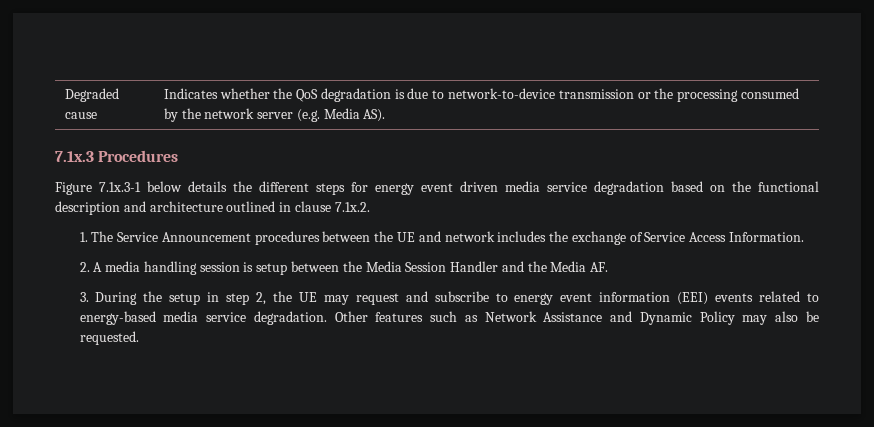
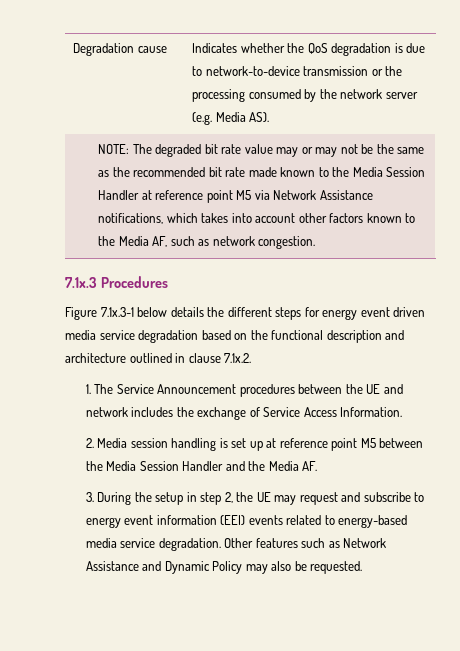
[64,88,119,102] Degraded -> [73,43,135,56] Degradation
(386, 115) none -> [98,144,425,157] [98,167,426,177] [98,190,373,203] [98,213,416,224] [98,236,316,249] // NOTE: The degraded bit rate value may or may not be the same as the recommended bit rate made known to the Media Session Handler at reference point M5 via Network Assistance notifications, which takes into account other factors known to the Media AF, such as network congestion.
[93,261,288,275] A media handling session is setup -> [97,438,376,451] Media session handling is set up at reference point M5

